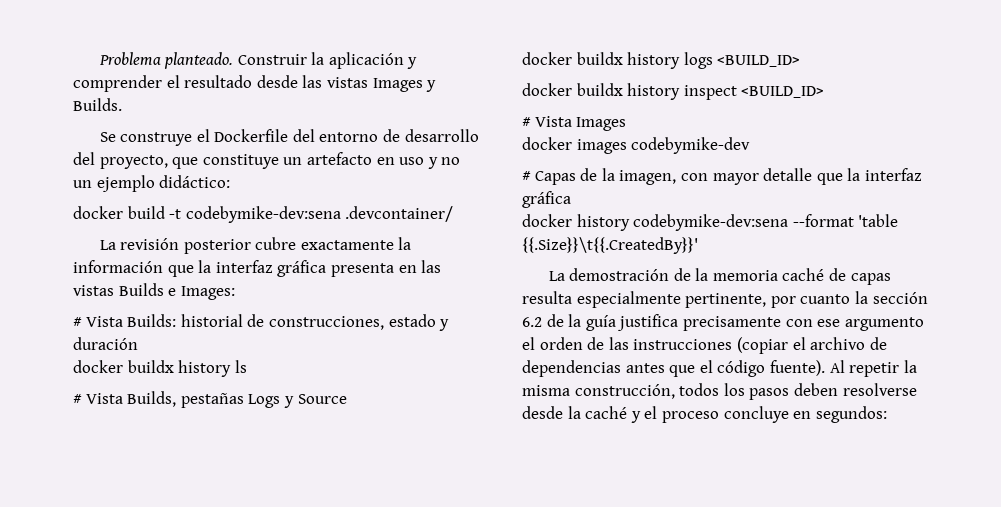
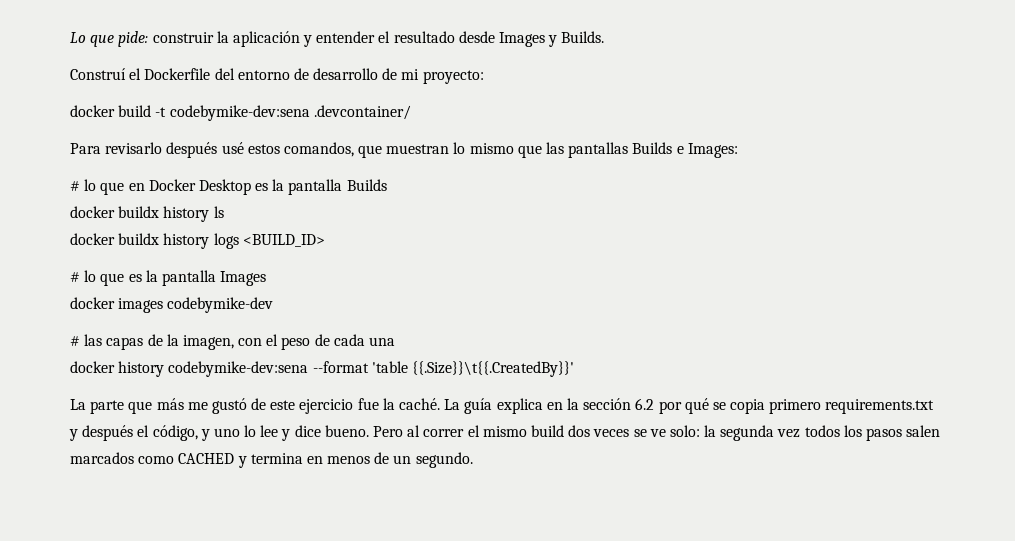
[98,52,307,69] Problema planteado. Construir -> [70,31,214,47] Lo que pide: construir
[73,75,162,92] comprender -> [316,31,376,43] entender
[302,75,368,88] las vistas -> (495, 37) none
[99,132,193,146] Se construye -> [70,68,126,80] Construí
[73,152,461,169] [73,175,231,192] del proyecto, que constituye un artefacto en uso y no un ejemplo didáctico: -> [382,68,484,84] de mi proyecto:
[99,237,412,254] [73,260,442,277] [73,283,235,300] [73,314,450,331] [73,337,138,350] [73,360,247,377] [73,391,347,408] La revisión posterior cubre exactamente la información que la interfaz gráfica presenta en las vistas Builds e Images: // # Vista Builds: historial de construcciones, estado y duración // docker buildx history ls // # Vista Builds, pestañas Logs y Source -> [70,142,738,158] [70,179,387,195] [70,206,224,222] Para revisarlo después usé estos comandos, que muestran lo mismo que las pantallas Builds e Images: // # lo que en Docker Desktop es la pantalla Builds // docker buildx history ls
[522,83,825,100] [522,116,572,127] docker buildx history inspect <BUILD_ID> // # Vista -> [70,270,216,286] # lo que es la pantalla
[534,171,576,185] Capas -> [84,334,144,350] las capas
[712,168,922,185] [522,191,571,208] mayor detalle que la interfaz gráfica -> [266,334,396,350] el peso de cada una
[569,268,891,285] [522,291,928,308] [522,314,924,331] [522,337,887,354] [522,360,917,377] [522,383,917,400] [522,406,887,423] demostración de la memoria caché de capas resulta especialmente pertinente, por cuanto la sección 6.2 de la guía justifica precisamente con ese argumento el orden de las instrucciones (copiar el archivo de dependencias antes que el código fuente). Al repetir la misma construcción, todos los pasos deben resolverse desde la caché y el proceso concluye en segundos: -> [90,398,935,414] [69,425,941,441] [70,452,473,468] parte que más me gustó de este ejercicio fue la caché. La guía explica en la sección 6.2 por qué se copia primero requirements.txt y después el código, y uno lo lee y dice bueno. Pero al correr el mismo build dos veces se ve solo: la segunda vez todos los pasos salen marcados como CACHED y termina en menos de un segundo.

